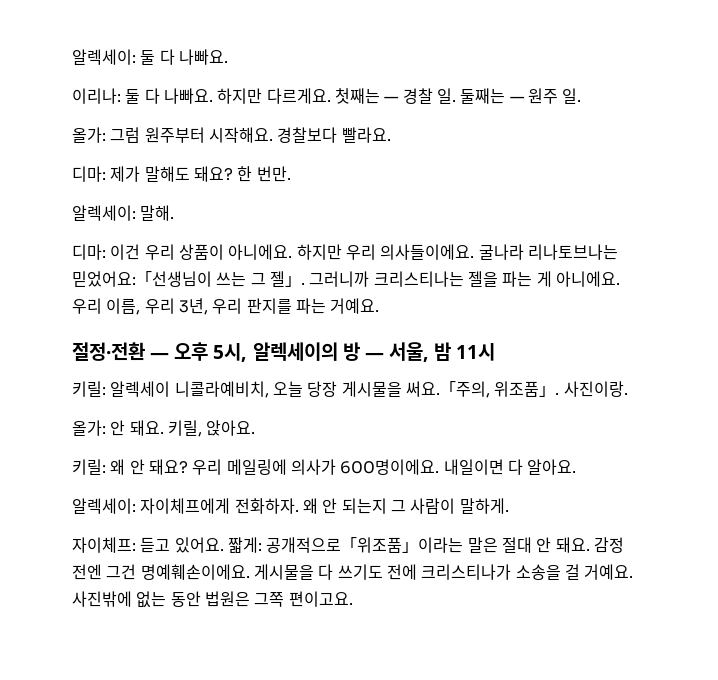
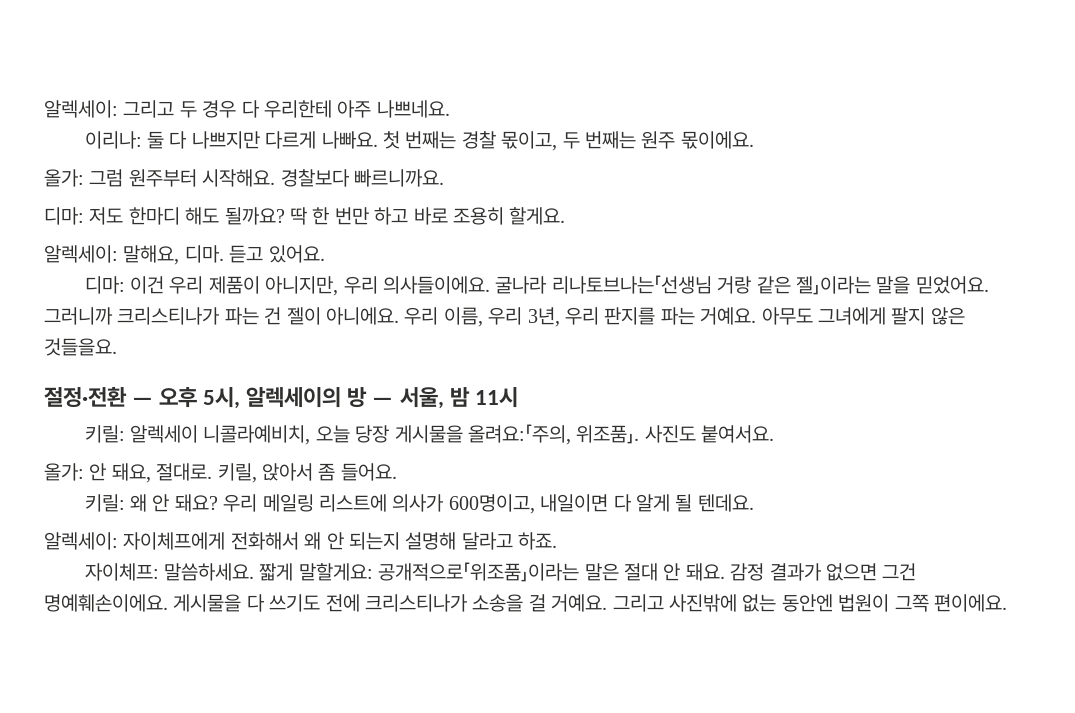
[72,49,228,65] [72,88,582,104] 알렉세이: 둘 다 나빠요. // 이리나: 둘 다 나빠요. 하지만 다르게요. 첫째는 — 경찰 일. 둘째는 — 원주 일. -> [44,100,450,118] [84,131,754,151] 알렉세이: 그리고 두 경우 다 우리한테 아주 나쁘네요. // 이리나: 둘 다 나쁘지만 다르게 나빠요. 첫 번째는 경찰 몫이고, 두 번째는 원주 몫이에요.
[341,127,391,143] [72,166,291,182] [72,205,175,221] 빨라요. // 디마: 제가 말해도 돼요? 한 번만. // 알렉세이: 말해. -> [354,169,444,187] [44,207,566,225] [44,245,325,265] 빠르니까요. // 디마: 저도 한마디 해도 될까요? 딱 한 번만 하고 바로 조용히 할게요. // 알렉세이: 말해요, 디마. 듣고 있어요.
[178,244,342,260] 상품이 아니에요. 하지만 -> [208,276,339,296] 제품이 아니지만,
[72,271,552,287] 믿었어요:「선생님이 쓰는 그 젤」. 그러니까 크리스티나는 젤을 파는 게 -> [653,275,989,295] [44,307,321,325] 「선생님 거랑 같은 젤」이라는 말을 믿었어요. 그러니까 크리스티나가 파는 건 젤이
(380, 306) none -> [761,307,965,325] [44,338,117,356] 아무도 그녀에게 팔지 않은 것들을요.
[405,381,440,397] 써요. -> [467,425,525,443] 올려요:
[563,381,628,397] 사진이랑. -> [644,425,775,443] 사진도 붙여서요.
[129,420,256,437] 돼요. 키릴, 앉아요. -> [111,463,397,483] 돼요, 절대로. 키릴, 앉아서 좀 들어요.
[226,459,577,475] 메일링에 의사가 600명이에요. 내일이면 다 알아요. -> [262,494,754,514] 메일링 리스트에 의사가 600명이고, 내일이면 다 알게 될 텐데요.
[234,498,299,514] 전화하자. -> [230,532,299,550] 전화해서
[390,498,509,514] [72,537,262,553] 그 사람이 말하게. // 자이체프: 듣고 있어요. 짧게: -> [405,532,558,550] [84,563,373,581] 설명해 달라고 하죠. // 자이체프: 말씀하세요. 짧게 말할게요:
[72,564,102,580] 전엔 -> [769,563,877,581] 결과가 없으면
(634, 572) none -> [612,594,664,612] 그리고
[170,591,353,607] 동안 법원은 그쪽 편이고요. -> [781,594,1007,612] 동안엔 법원이 그쪽 편이에요.

